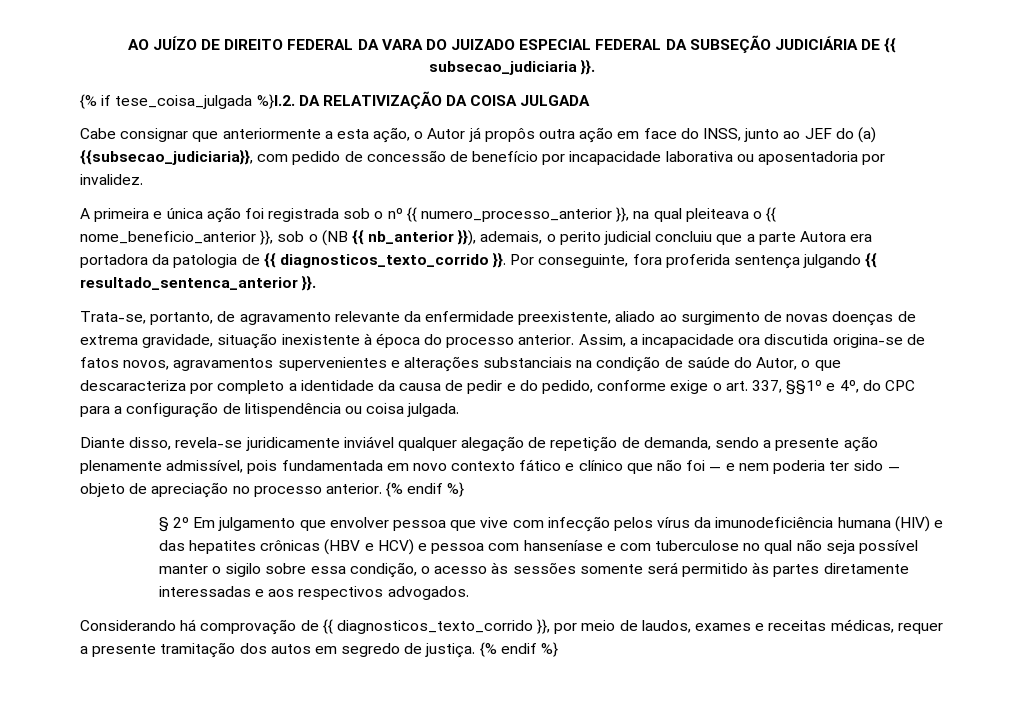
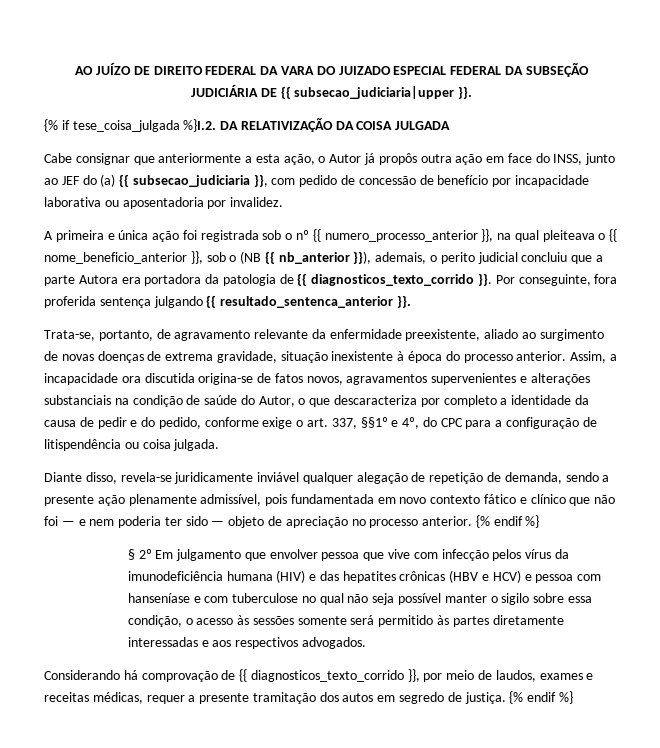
[428,61,577,75] subsecao_judiciaria -> [294,86,455,99] subsecao_judiciaria|upper
[80,149,253,165] {{subsecao_judiciaria}}, -> [119,174,268,187] {{ subsecao_judiciaria }},

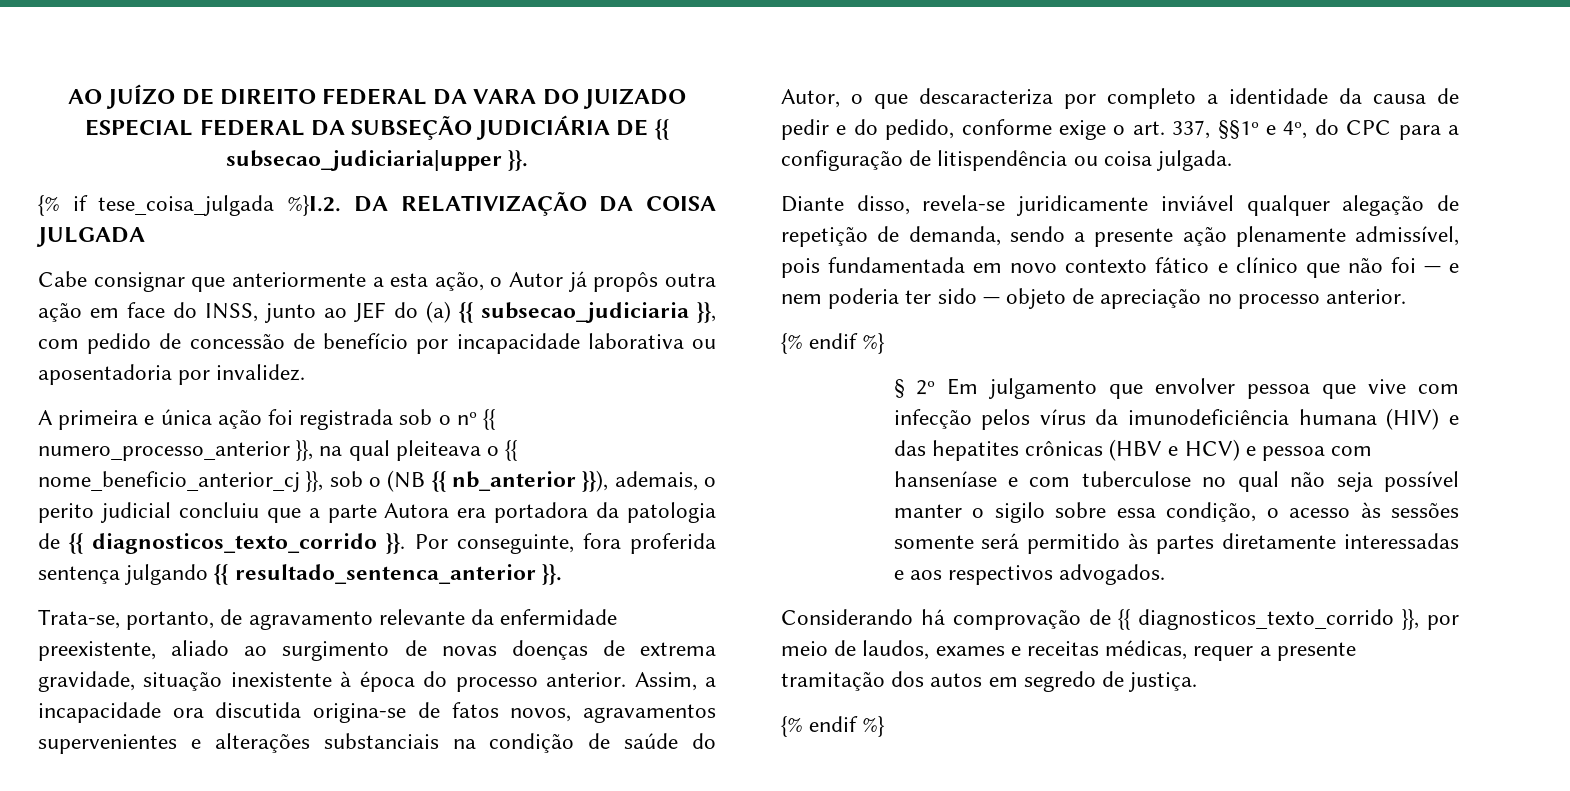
[44,252,187,264] nome_beneficio_anterior -> [38,471,300,492] nome_beneficio_anterior_cj
(473, 521) none -> (1407, 296) //
(506, 698) none -> (1198, 682) //

